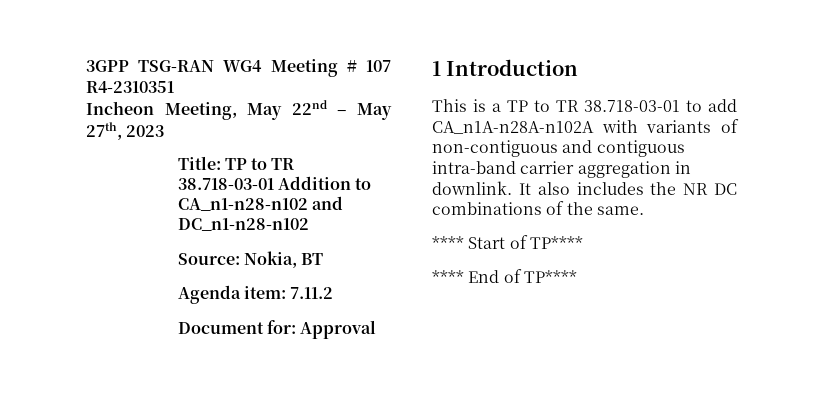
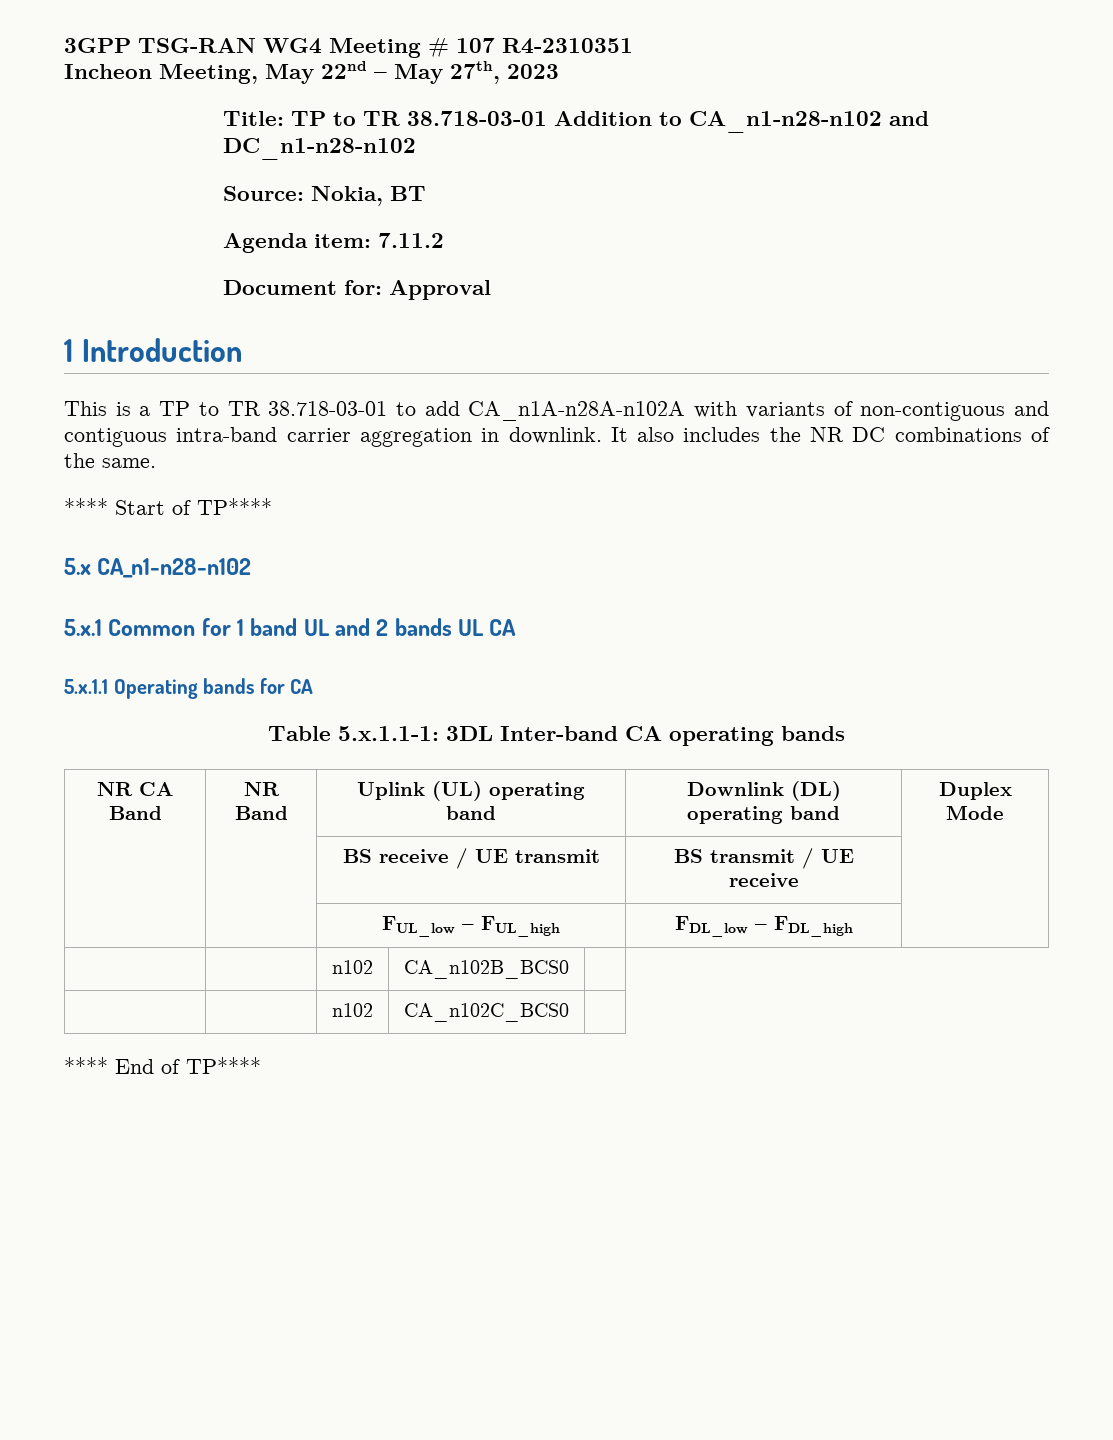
(583, 242) none -> [64,558,252,578] [64,618,517,636] [64,678,314,699] [268,726,845,746] [97,782,173,796] [108,806,162,820] [243,782,280,796] [234,806,288,820] [357,781,585,801] [446,806,496,820] [686,781,841,801] [687,806,840,824] [938,782,1012,800] [946,805,1004,820] [342,848,600,869] [673,848,854,869] [728,873,799,887] [382,916,560,937] [674,916,853,937] [332,960,373,974] [404,960,569,979] [332,1003,373,1017] [404,1003,569,1022] // 5.x CA_n1-n28-n102 // 5.x.1 Common for 1 band UL and 2 bands UL CA // 5.x.1.1 Operating bands for CA // Table 5.x.1.1-1: 3DL Inter-band CA operating bands // NR CA Band | NR Band | Uplink (UL) operating band | Downlink (DL) operating band | Duplex Mode // | | BS receive / UE transmit | BS transmit / UE receive | // | | FUL_low – FUL_high | FDL_low – FDL_high | // | | n102 | CA_n102B_BCS0 | // | | n102 | CA_n102C_BCS0 |

